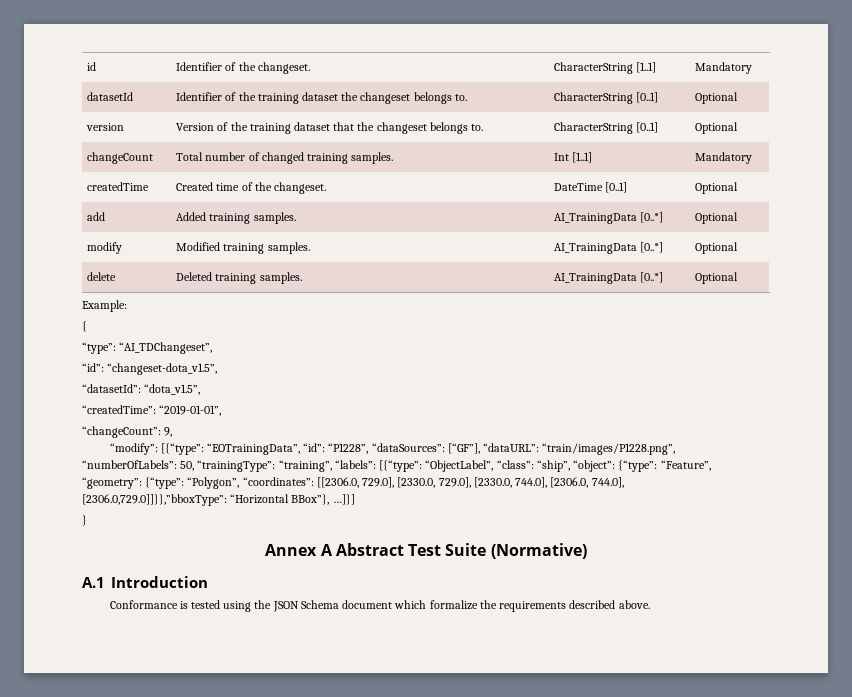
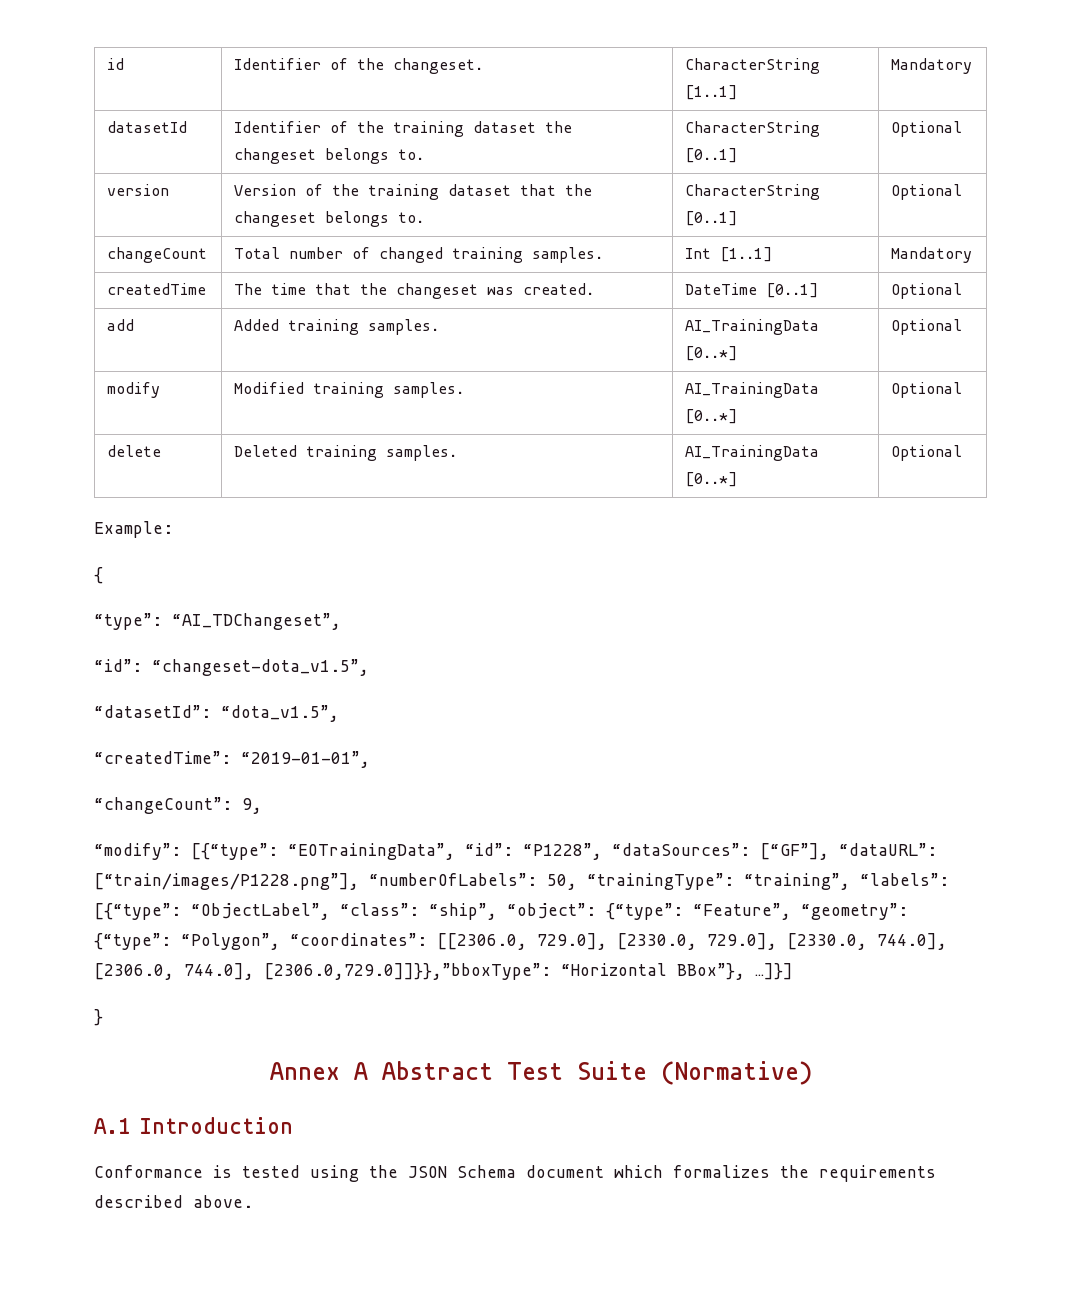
[176,182,326,194] Created time of the changeset. -> [234,283,595,299] The time that the changeset was created.
[542,443,676,455] “train/images/P1228.png”, -> [94,873,359,890] [“train/images/P1228.png”],
[429,600,478,610] formalize -> [673,1165,770,1178] formalizes

